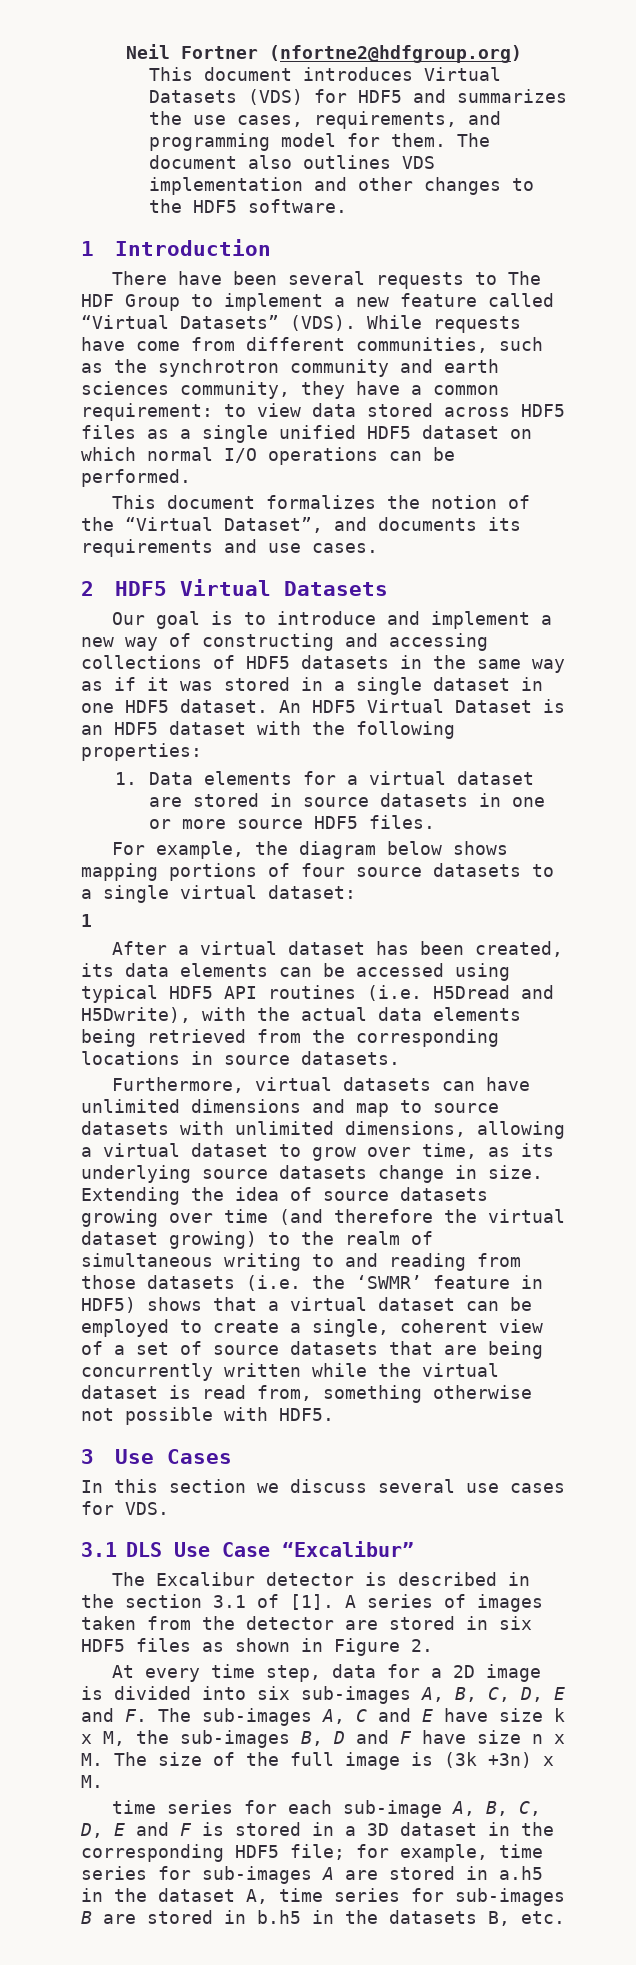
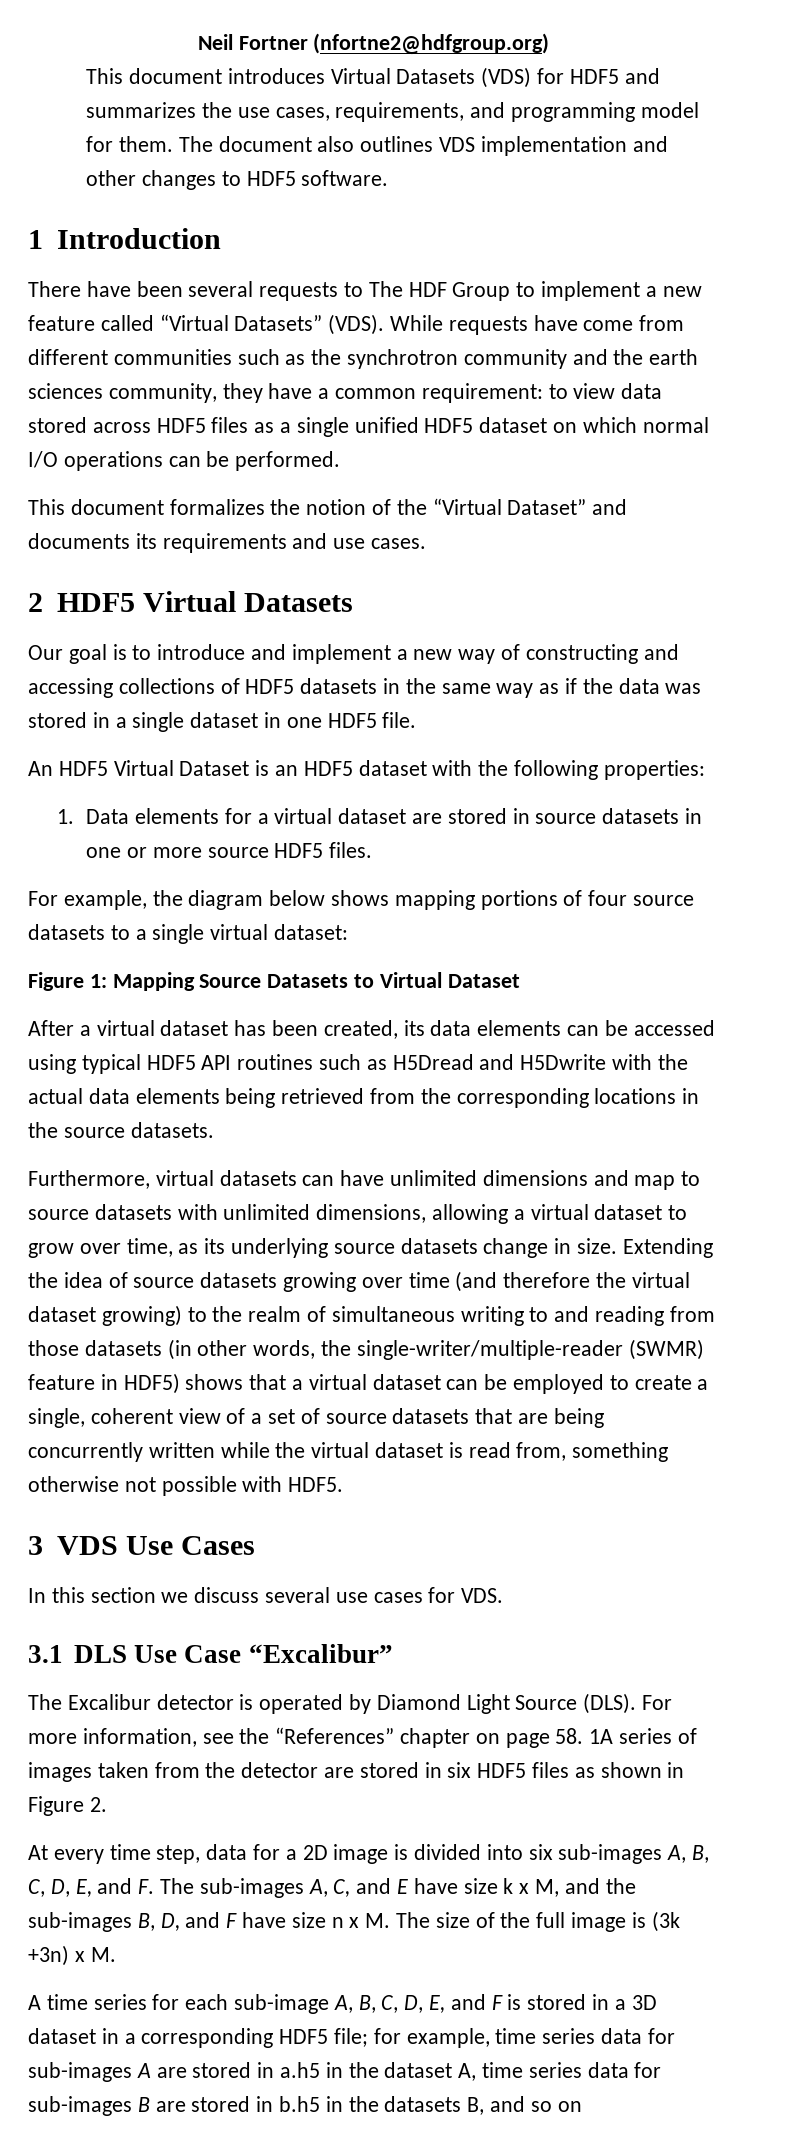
[148,199,182,213] the -> (241, 178) none
[356,337,488,353] communities, -> [113,349,232,365] communities
(433, 366) none -> [613,349,644,365] the
[224,517,323,533] Dataset”, -> [507,499,587,515] Dataset”
[147,677,169,691] it -> [582,678,660,694] the data
[180,699,268,713] dataset. -> [382,712,417,728] file. //
[81,914,92,927] 1 -> [28,972,520,991] Figure 1: Mapping Source Datasets to Virtual Dataset
[367,985,422,1001] (i.e. -> [319,1054,387,1070] such as
[81,1007,191,1023] H5Dwrite), -> [520,1054,607,1070] H5Dwrite
(213, 1058) none -> [28,1122,58,1138] the
[246,1275,422,1291] (i.e. the ‘SWMR’ -> [167,1339,704,1360] (in other words, the single-writer/multiple-reader (SWMR)
(94, 1456) none -> [57,1536,119,1555] VDS
[397,1572,530,1586] [81,1594,356,1610] described in the section 3.1 of [1]. A -> [259,1693,673,1714] [28,1727,614,1748] operated by Diamond Light Source (DLS). For more information, see the “References” chapter on page 58. 1A
[554,1687,565,1700] E -> [75,1879,92,1897] E,
[356,1709,367,1722] C -> [333,1879,351,1897] C,
(125, 1738) none -> [564,1878,600,1894] and
[333,1731,345,1744] D -> [160,1913,180,1931] D,
(103, 1781) none -> [28,1995,41,2010] A
[114,1823,125,1836] E -> [429,1995,446,2013] E,
[521,1822,554,1836] the -> [124,2033,136,2044] a
(147, 1873) none -> [601,2028,643,2044] data
(400, 1895) none -> [587,2062,629,2078] data
[521,1911,565,1924] etc. -> [490,2096,582,2112] and so on

